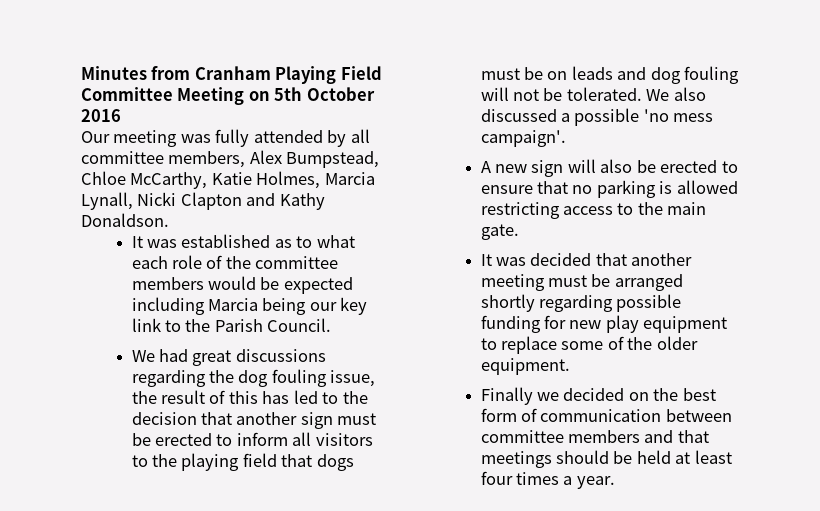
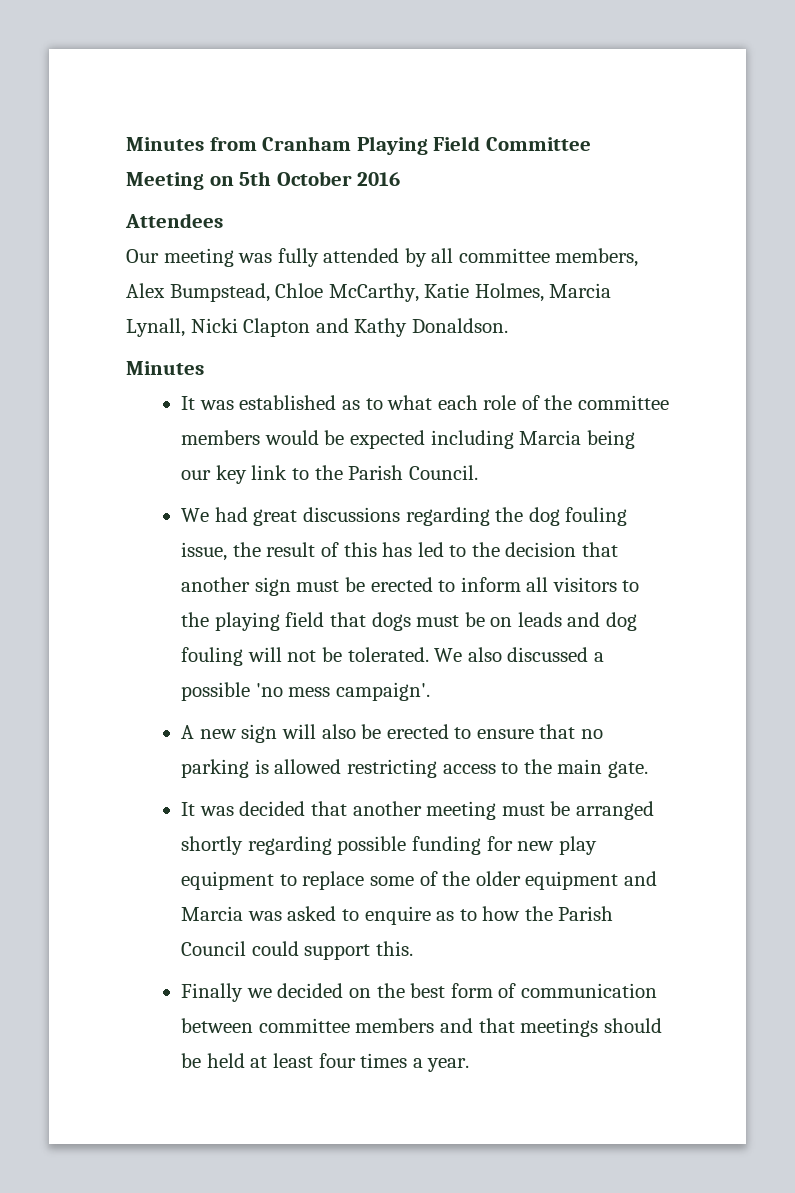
(121, 115) none -> [125,213,223,228] // Attendees
(169, 220) none -> [126,361,204,375] // Minutes
[480,358,570,375] equipment. -> [525,871,657,890] [181,906,614,925] [181,941,413,960] equipment and Marcia was asked to enquire as to how the Parish Council could support this.

